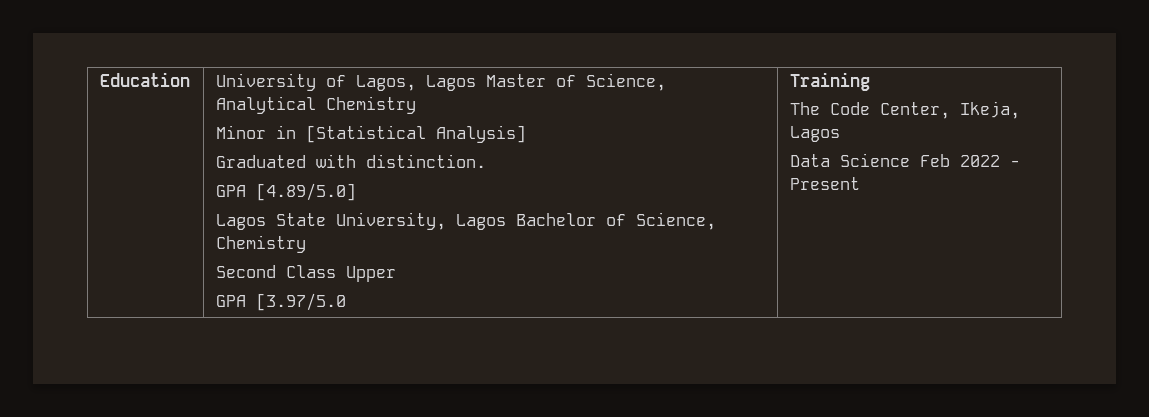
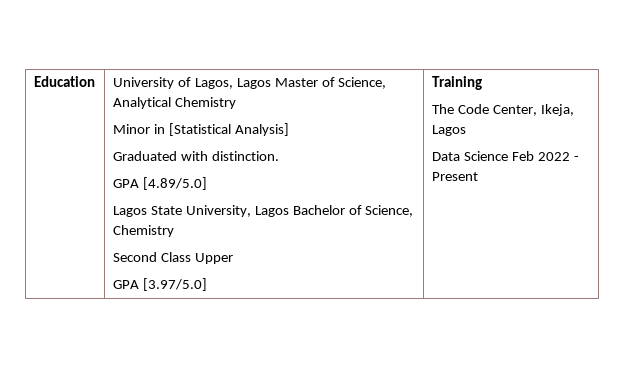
[255,293,346,311] [3.97/5.0 -> [142,278,207,291] [3.97/5.0]

